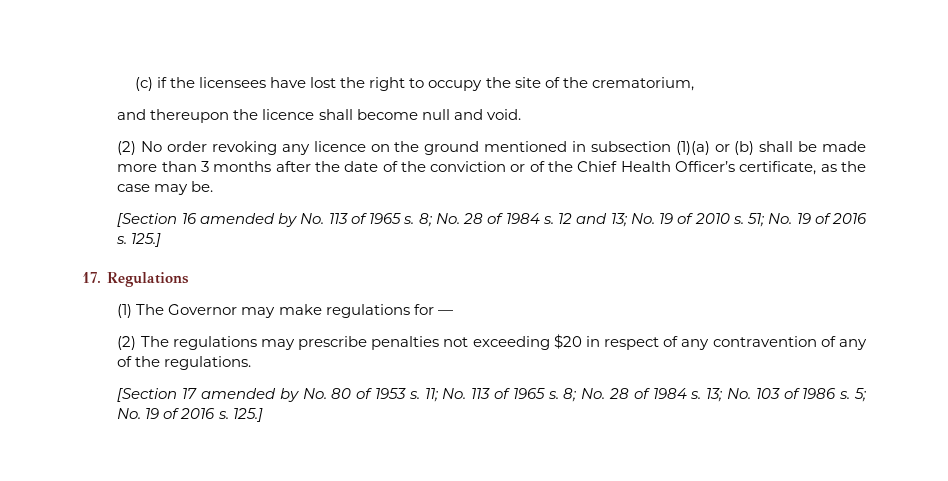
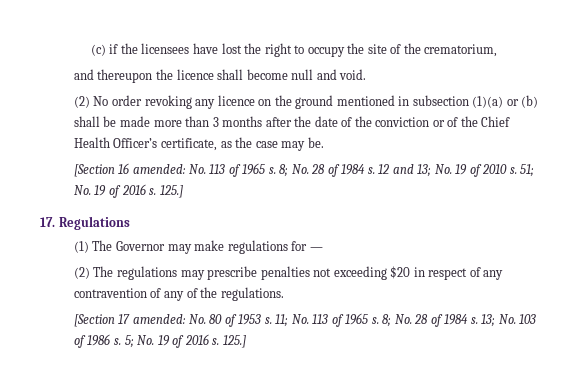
[199,213,298,227] amended by -> [132,164,186,174] amended:
[200,388,299,402] amended by -> [132,314,186,324] amended:

